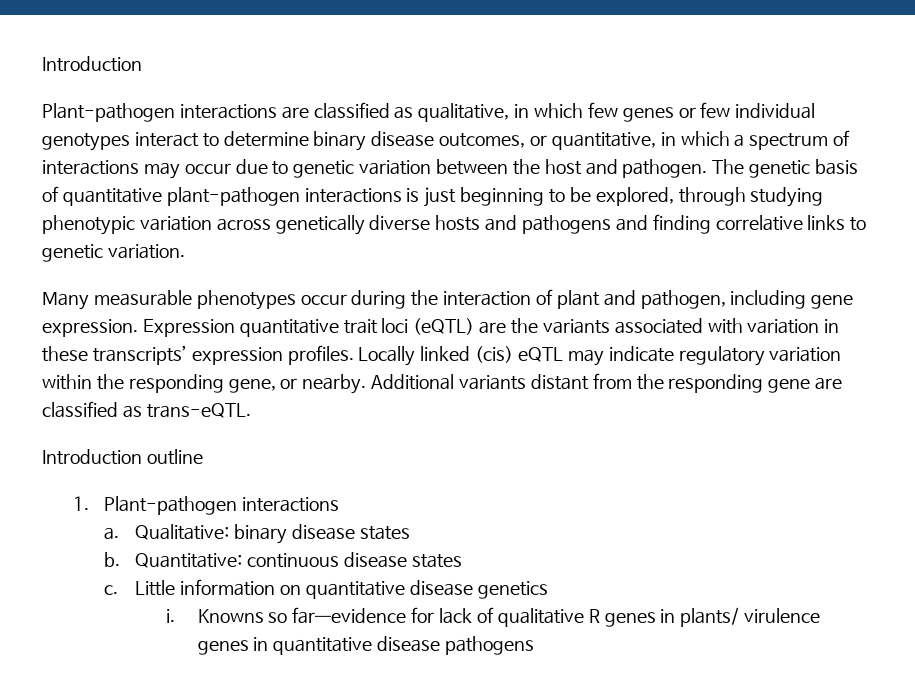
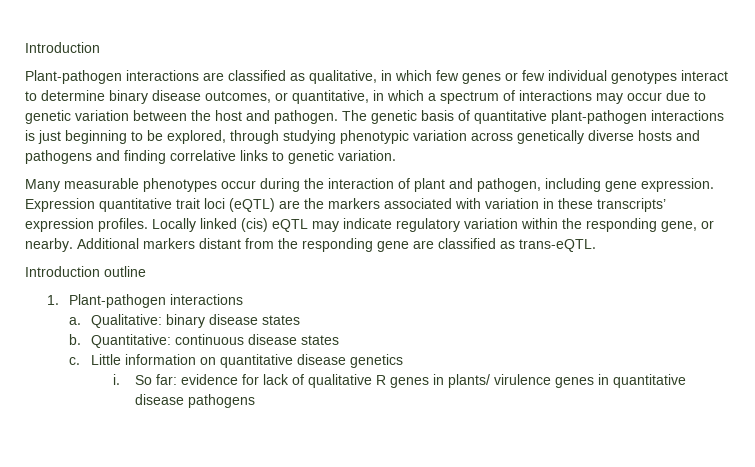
[542,319,610,334] variants -> [328,198,380,209] markers
[459,375,527,390] variants -> [143,238,195,249] markers
[197,607,407,624] Knowns so far—evidence -> [134,374,238,385] So far: evidence

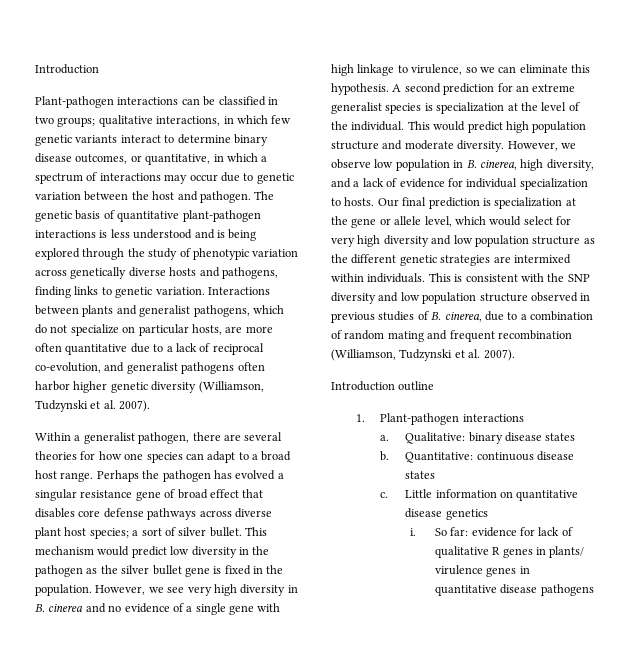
[203,70,677,84] are classified as qualitative, in which few genes or few individual genotypes -> [181,96,278,106] [35,115,292,127] [35,135,118,146] can be classified in two groups; qualitative interactions, in which few genetic variants
[38,130,336,144] just beginning to be explored, through studying -> [110,229,257,241] [35,248,191,260] less understood and is being explored through the study of
[25,150,236,164] pathogens and finding correlative -> [221,267,278,279] [35,286,71,298] pathogens, finding
[25,178,714,192] [25,198,666,212] [25,218,714,232] [25,238,596,252] // Many measurable phenotypes occur during the interaction of plant and pathogen, including gene expression. Expression quantitative trait loci (eQTL) are the markers associated with variation in these transcripts’ expression profiles. Locally linked (cis) eQTL may indicate regulatory variation within the responding gene, or nearby. Additional markers distant from the responding gene are classified as trans-eQTL. -> [207,287,270,295] [35,305,284,317] [35,324,273,336] [35,343,264,355] [35,362,265,374] [35,381,264,393] [35,400,151,412] [35,432,283,444] [35,451,292,463] [35,470,284,482] [35,489,264,501] [35,508,272,520] [35,527,267,539] [35,546,270,558] [35,565,284,577] [35,584,298,596] [35,603,281,615] [331,64,590,76] [331,83,576,95] [331,102,580,114] [331,121,587,133] [331,140,576,152] [331,159,594,171] [331,178,588,190] [331,197,576,209] [331,216,571,228] [331,235,595,247] [331,254,571,266] [331,273,590,283] [331,292,591,304] [331,311,593,323] [331,330,572,342] [331,349,515,361] Interactions between plants and generalist pathogens, which do not specialize on particular hosts, are more often quantitative due to a lack of reciprocal co-evolution, and generalist pathogens often harbor higher genetic diversity (Williamson, Tudzynski et al. 2007). // Within a generalist pathogen, there are several theories for how one species can adapt to a broad host range. Perhaps the pathogen has evolved a singular resistance gene of broad effect that disables core defense pathways across diverse plant host species; a sort of silver bullet. This mechanism would predict low diversity in the pathogen as the silver bullet gene is fixed in the population. However, we see very high diversity in B. cinerea and no evidence of a single gene with high linkage to virulence, so we can eliminate this hypothesis. A second prediction for an extreme generalist species is specialization at the level of the individual. This would predict high population structure and moderate diversity. However, we observe low population in B. cinerea, high diversity, and a lack of evidence for individual specialization to hosts. Our final prediction is specialization at the gene or allele level, which would select for very high diversity and low population structure as the different genetic strategies are intermixed within individuals. This is consistent with the SNP diversity and low population structure observed in previous studies of B. cinerea, due to a combination of random mating and frequent recombination (Williamson, Tudzynski et al. 2007).

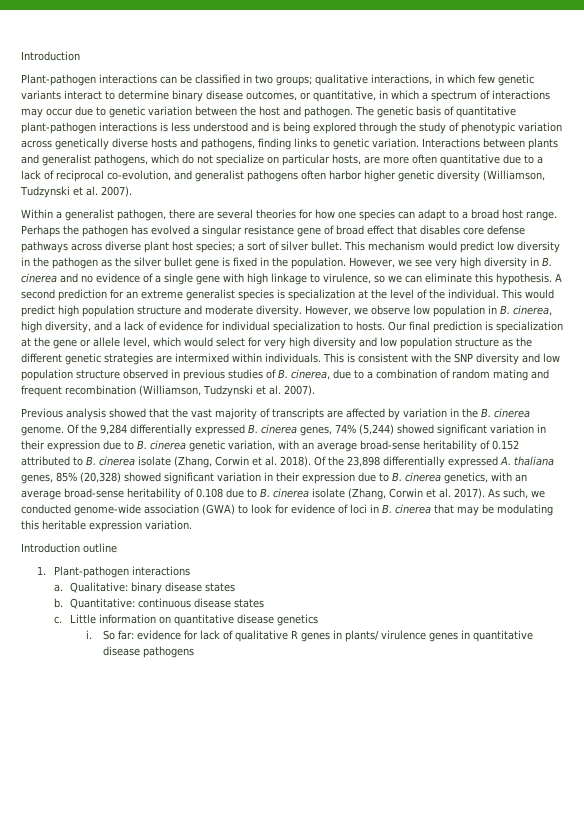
(515, 355) none -> [21,408,530,420] [21,424,546,436] [21,440,519,452] [21,456,554,468] [21,472,527,484] [21,488,545,500] [21,504,553,516] [21,520,192,532] // Previous analysis showed that the vast majority of transcripts are affected by variation in the B. cinerea genome. Of the 9,284 differentially expressed B. cinerea genes, 74% (5,244) showed significant variation in their expression due to B. cinerea genetic variation, with an average broad-sense heritability of 0.152 attributed to B. cinerea isolate (Zhang, Corwin et al. 2018). Of the 23,898 differentially expressed A. thaliana genes, 85% (20,328) showed significant variation in their expression due to B. cinerea genetics, with an average broad-sense heritability of 0.108 due to B. cinerea isolate (Zhang, Corwin et al. 2017). As such, we conducted genome-wide association (GWA) to look for evidence of loci in B. cinerea that may be modulating this heritable expression variation.

